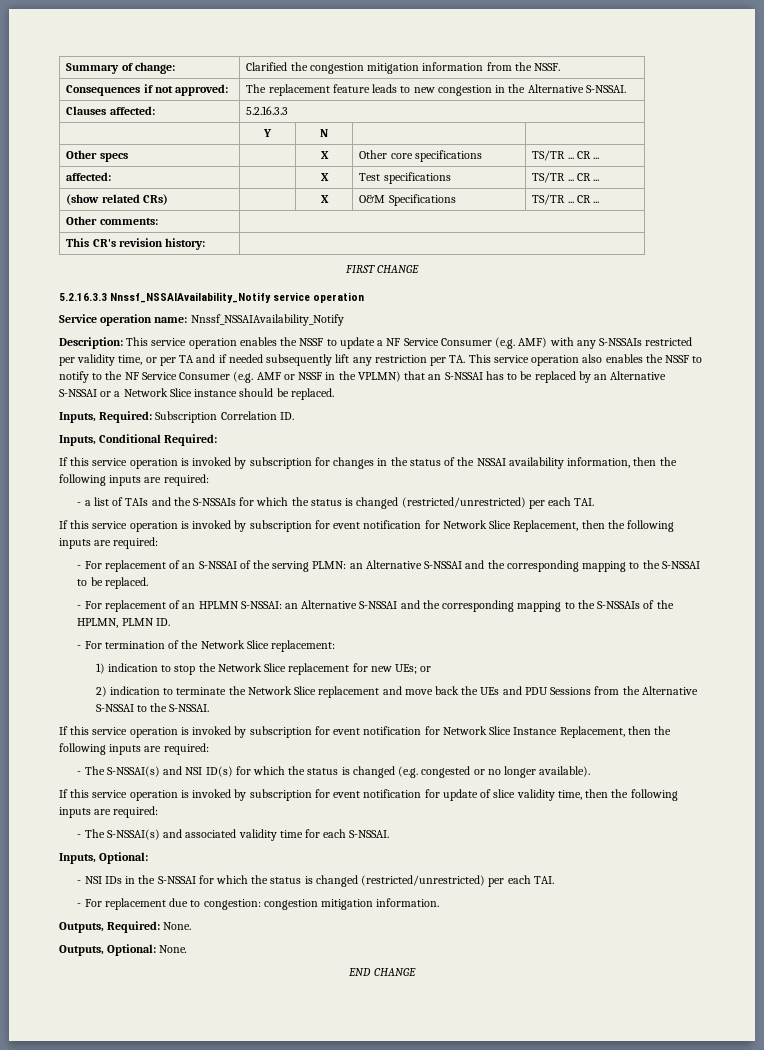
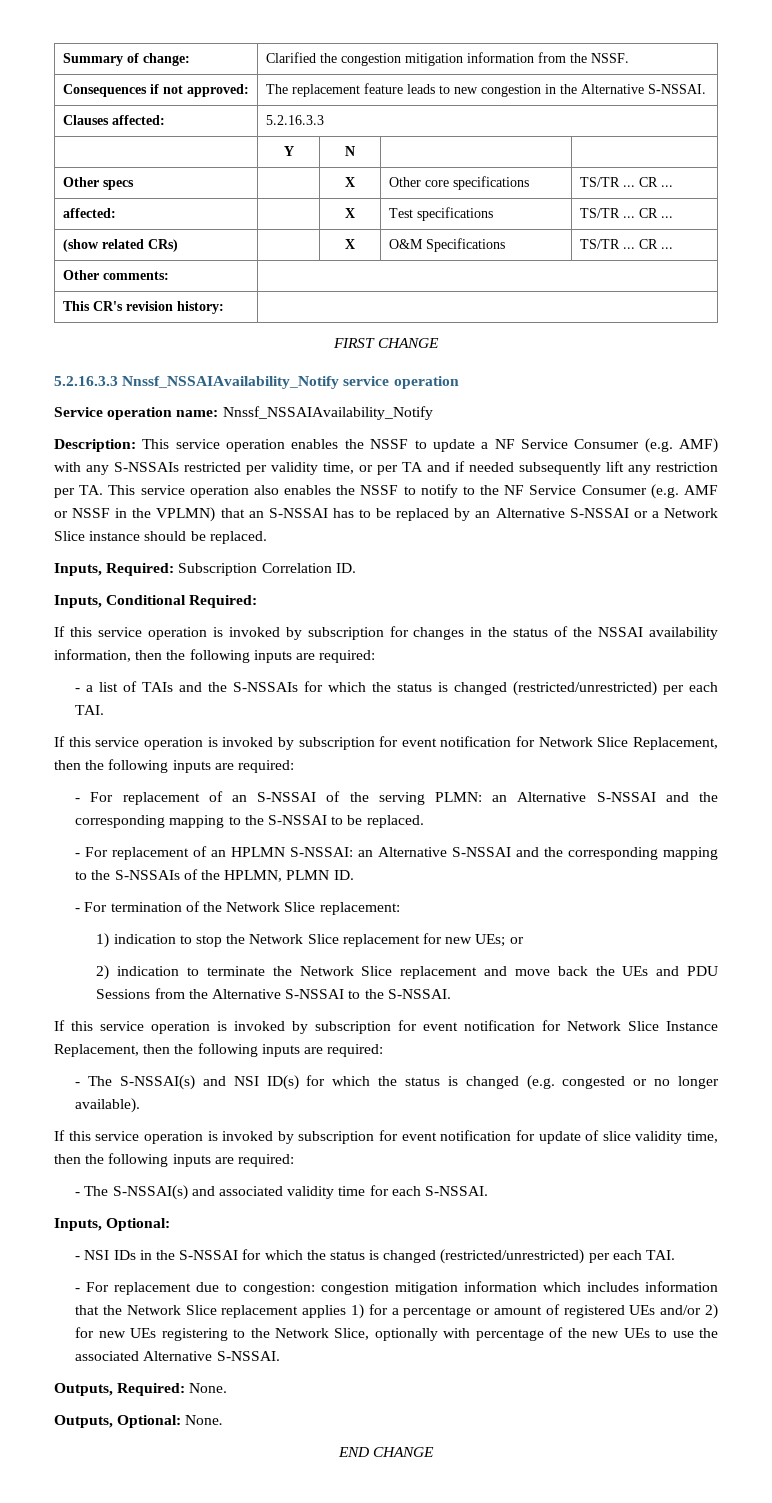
[376,898,440,907] information. -> [464,1281,718,1292] [75,1304,718,1319] [75,1327,718,1341] [75,1351,280,1361] information which includes information that the Network Slice replacement applies 1) for a percentage or amount of registered UEs and/or 2) for new UEs registering to the Network Slice, optionally with percentage of the new UEs to use the associated Alternative S-NSSAI.

